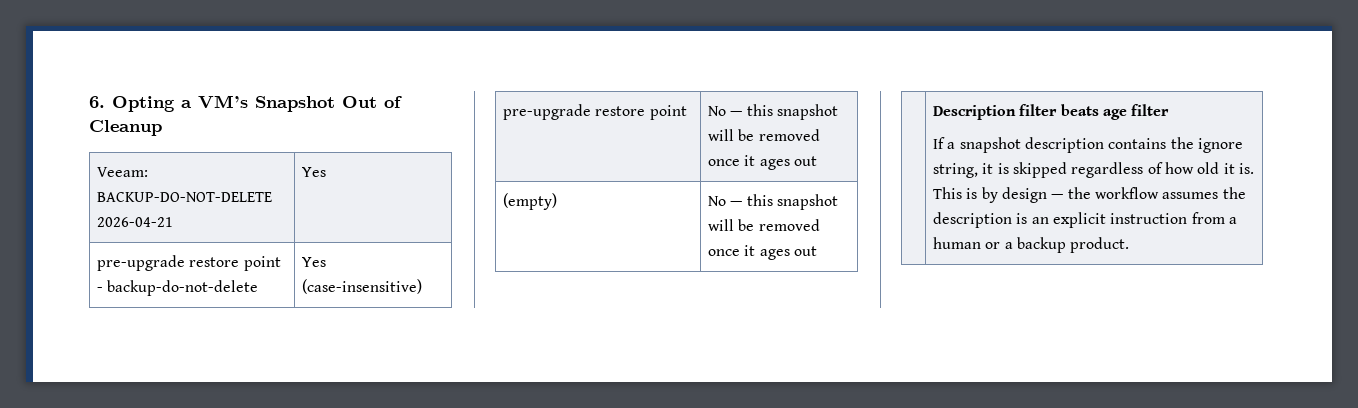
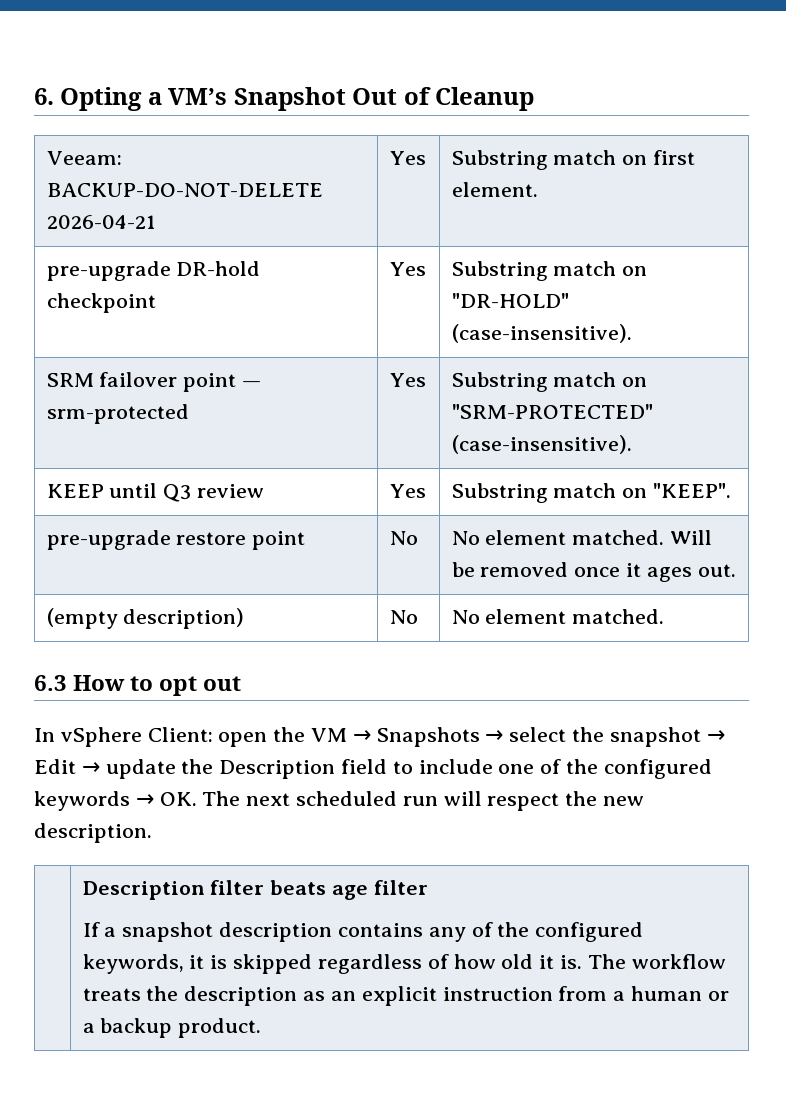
[97,255,281,271] [97,280,259,296] [302,257,327,267] [302,279,423,294] // pre-upgrade restore point - backup-do-not-delete | Yes (case-insensitive) -> [451,150,696,170] [451,182,538,197] [46,261,261,281] [46,293,156,313] [389,262,426,276] [451,261,648,281] [451,293,569,308] [451,324,632,343] [46,372,262,392] [46,404,189,424] [389,373,426,387] [451,372,648,392] [451,404,653,419] [451,435,632,454] [46,483,265,502] [389,484,426,498] [451,483,732,503] | Substring match on first element. // pre-upgrade DR-hold checkpoint | Yes | Substring match on "DR-HOLD" (case-insensitive). // SRM failover point — srm-protected | Yes | Substring match on "SRM-PROTECTED" (case-insensitive). // KEEP until Q3 review | Yes | Substring match on "KEEP".
[730,104,839,120] [708,129,820,141] [708,155,818,170] [503,193,558,210] [708,194,839,210] [708,219,820,231] [708,245,818,260] — this snapshot will be removed once it ages out // (empty) | No — this snapshot will be removed once it ages out -> [451,530,713,545] [451,562,736,582] [46,608,245,629] [389,610,418,624] [451,609,665,624] [34,675,242,696] [34,727,725,747] [34,759,712,779] [34,791,645,811] [34,823,152,843] | No element matched. Will be removed once it ages out. // (empty description) | No | No element matched. // 6.3 How to opt out // In vSphere Client: open the VM → Snapshots → select the snapshot → Edit → update the Description field to include one of the configured keywords → OK. The next scheduled run will respect the new description.
[1170,137,1244,153] [933,163,979,178] the ignore string, -> [428,922,644,942] [82,954,184,974] any of the configured keywords,
[933,187,1219,203] This is by design — the workflow assumes -> [587,954,726,969] [82,988,141,1001] The workflow treats
[1016,213,1028,224] is -> [303,991,326,1001] as

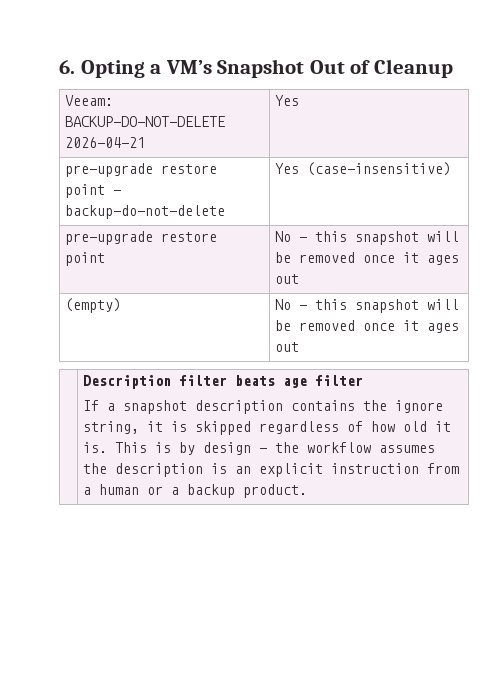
[451,150,696,170] [451,182,538,197] [46,261,261,281] [46,293,156,313] [389,262,426,276] [451,261,648,281] [451,293,569,308] [451,324,632,343] [46,372,262,392] [46,404,189,424] [389,373,426,387] [451,372,648,392] [451,404,653,419] [451,435,632,454] [46,483,265,502] [389,484,426,498] [451,483,732,503] | Substring match on first element. // pre-upgrade DR-hold checkpoint | Yes | Substring match on "DR-HOLD" (case-insensitive). // SRM failover point — srm-protected | Yes | Substring match on "SRM-PROTECTED" (case-insensitive). // KEEP until Q3 review | Yes | Substring match on "KEEP". -> [65,163,218,177] [65,184,122,198] [65,205,226,219] [275,162,452,176] // pre-upgrade restore point - backup-do-not-delete | Yes (case-insensitive)
[451,530,713,545] [451,562,736,582] [46,608,245,629] [389,610,418,624] [451,609,665,624] [34,675,242,696] [34,727,725,747] [34,759,712,779] [34,791,645,811] [34,823,152,843] | No element matched. Will be removed once it ages out. // (empty description) | No | No element matched. // 6.3 How to opt out // In vSphere Client: open the VM → Snapshots → select the snapshot → Edit → update the Description field to include one of the configured keywords → OK. The next scheduled run will respect the new description. -> [299,231,460,245] [275,252,460,265] [275,274,300,284] [65,298,122,313] [275,299,460,313] [275,320,460,333] [275,342,300,352] — this snapshot will be removed once it ages out // (empty) | No — this snapshot will be removed once it ages out
[428,922,644,942] [82,954,184,974] any of the configured keywords, -> [363,400,444,413] [83,421,140,434] the ignore string,
[587,954,726,969] [82,988,141,1001] The workflow treats -> [115,442,436,455] This is by design — the workflow assumes
[303,991,326,1001] as -> [211,463,228,474] is

